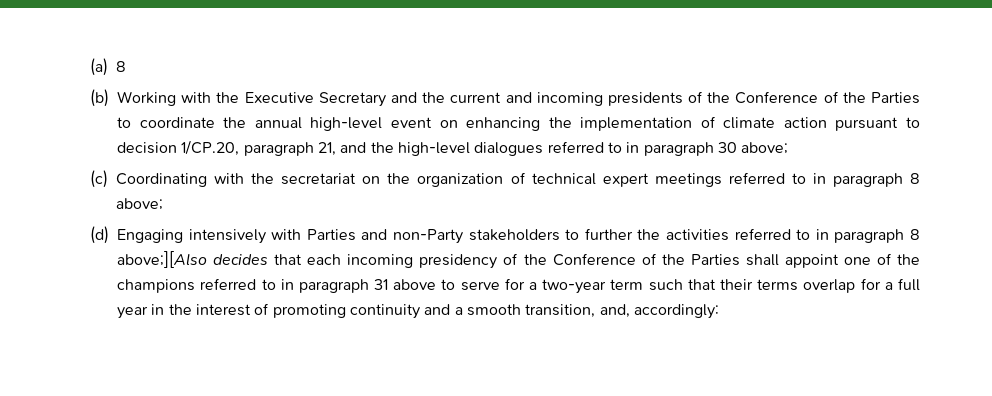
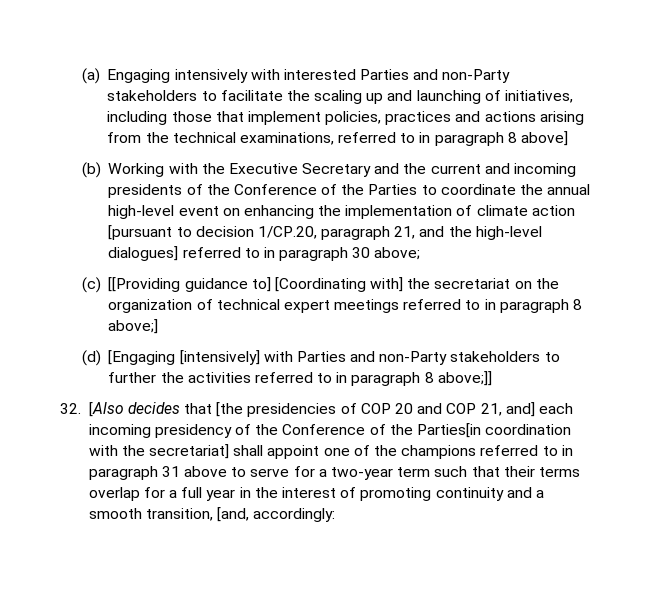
[116,61,127,72] 8 -> [107,69,511,83] [107,90,574,104] [107,111,584,125] [107,131,569,146] Engaging intensively with interested Parties and non-Party stakeholders to facilitate the scaling up and launching of initiatives, including those that implement policies, practices and actions arising from the technical examinations, referred to in paragraph 8 above]
[835,117,899,131] pursuant -> [108,225,173,240] [pursuant
[474,142,544,156] dialogues -> [108,246,179,261] dialogues]
[116,173,245,187] Coordinating with -> [108,277,404,292] [[Providing guidance to] [Coordinating with]
[116,198,164,210] above; -> [108,319,159,334] above;]
[117,229,266,244] Engaging intensively -> [108,350,260,365] [Engaging [intensively]
[117,251,303,268] above;][Also decides that -> [437,371,492,386] [60,402,535,417] above;]] // 32. [Also decides that [the presidencies of COP 20 and COP 21, and]
[690,254,740,266] Parties -> [417,423,572,438] [88,444,230,459] Parties[in coordination with the secretariat]
[599,304,630,318] and, -> [217,507,250,522] [and,

